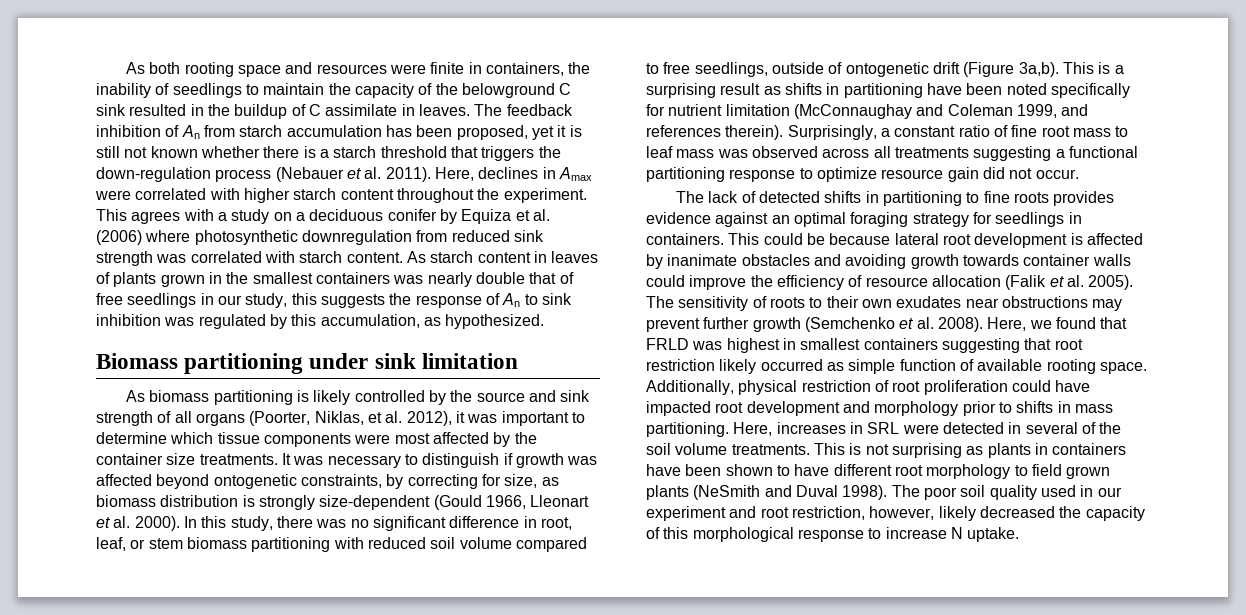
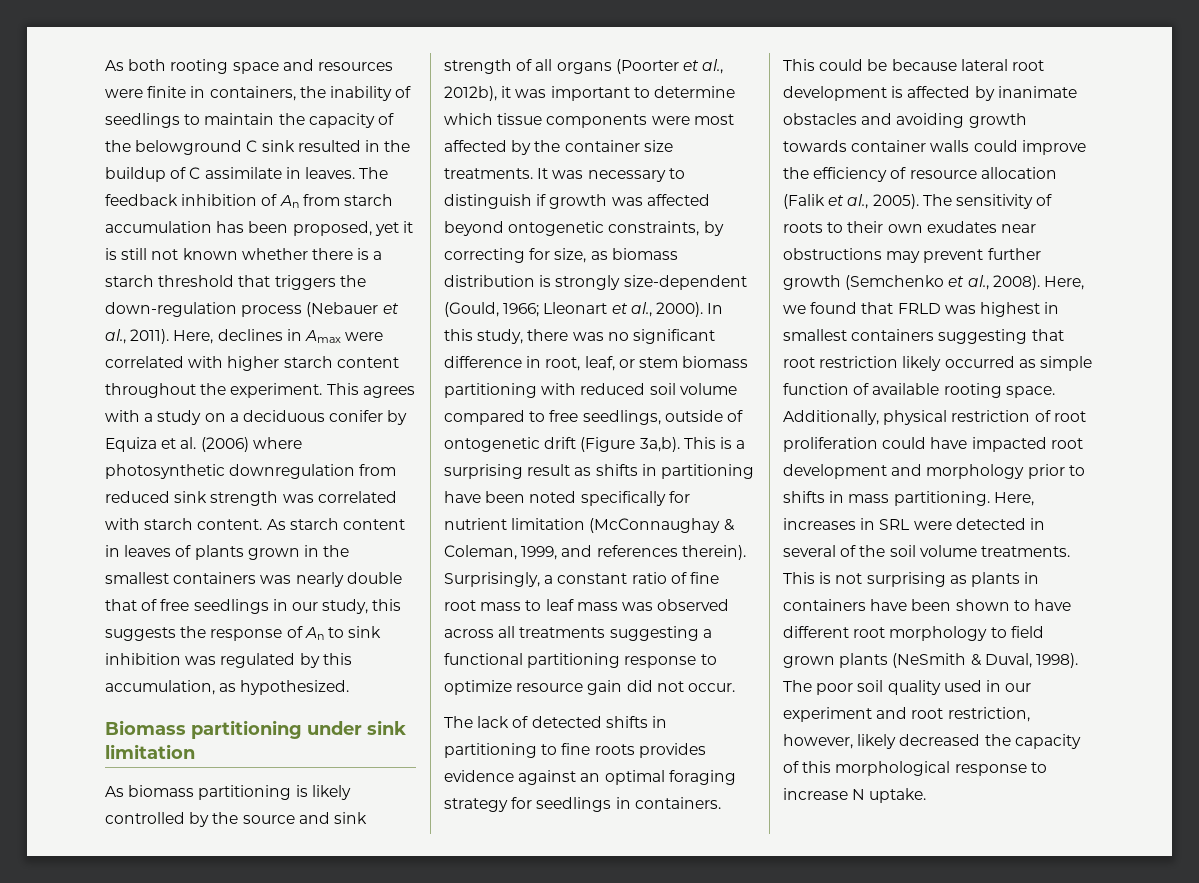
[364,167,382,179] al. -> [105,329,126,344] al.,
[249,411,452,426] (Poorter, Niklas, et al. 2012), -> [615,59,724,74] [444,86,497,101] (Poorter et al., 2012b),
[433,495,526,510] (Gould 1966, -> [444,302,540,317] (Gould, 1966;
[113,516,131,528] al. -> [630,302,652,317] al.,
[916,104,1013,116] and Coleman -> [723,519,735,531] [444,545,517,560] & Coleman,
[1066,275,1084,287] al. -> [847,194,869,209] al.,
[916,317,934,329] al. -> [967,275,989,290] al.,
[764,485,838,497] and Duval -> [970,653,1032,668] & Duval,

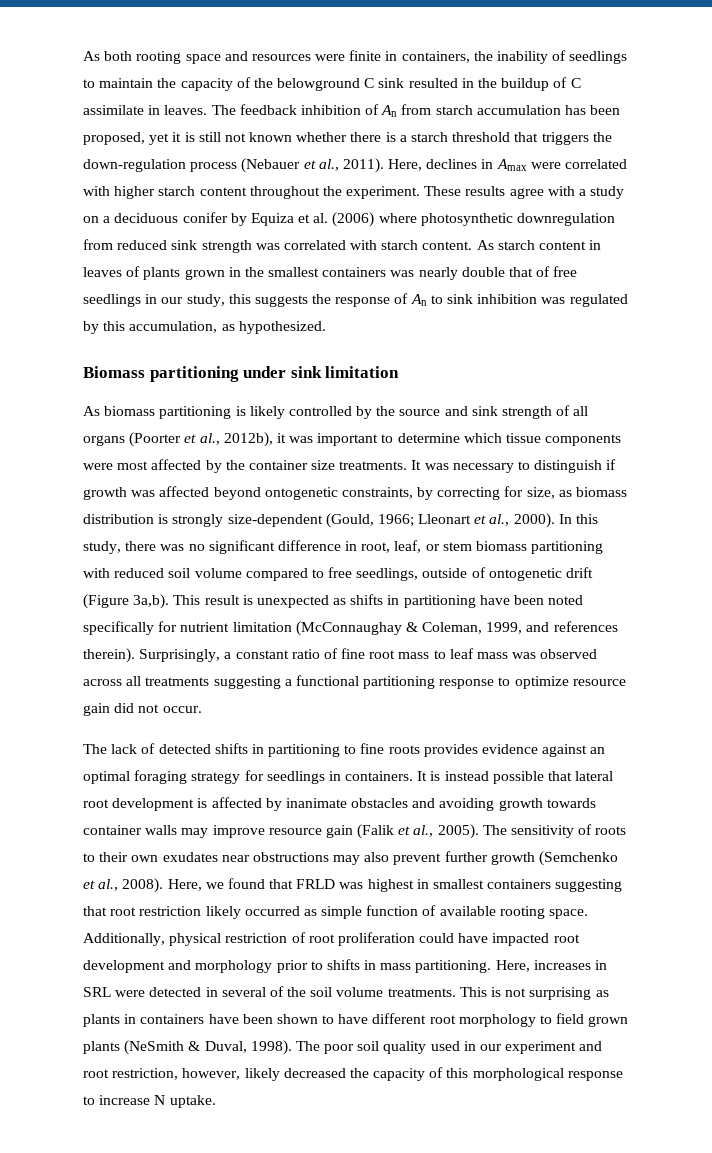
[326,383,415,398] This agrees -> [424,186,544,199] These results agree
[719,437,746,449] [444,464,571,479] is a surprising result -> [204,595,329,608] result is unexpected
[783,59,957,71] This could be because -> [417,771,573,784] It is instead possible that
[973,140,1086,155] [783,167,1057,182] could improve the efficiency of resource allocation -> [181,825,353,838] may improve resource gain
(921, 257) none -> [364,852,390,862] also

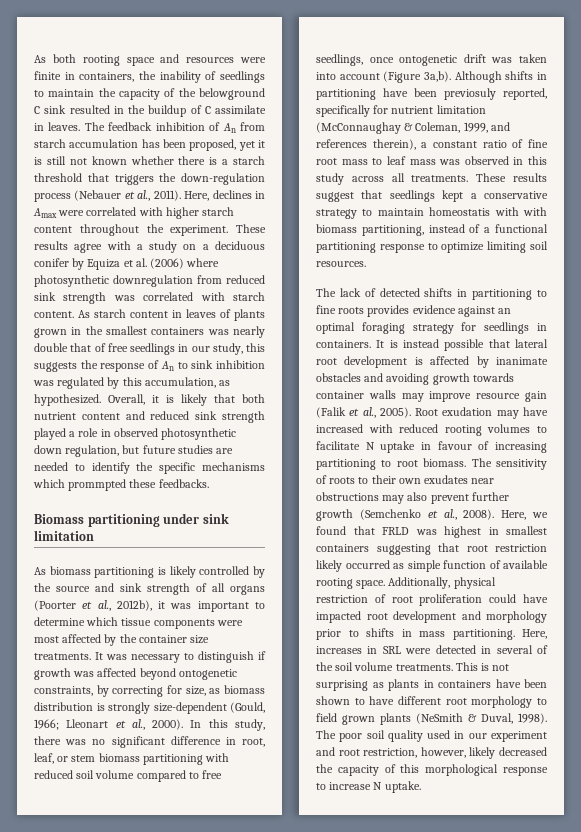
(326, 327) none -> [108,394,265,406] [34,411,265,423] [34,428,237,440] [34,445,234,457] [34,462,265,474] [33,479,209,491] Overall, it is likely that both nutrient content and reduced sink strength played a role in observed photosynthetic down regulation, but future studies are needed to identify the specific mechanisms which prommpted these feedbacks.
[422,567,594,581] [83,594,347,609] outside of ontogenetic drift (Figure 3a,b). This result is unexpected as -> [369,54,547,66] [316,71,502,83] once ontogenetic drift was taken into account (Figure 3a,b). Although
[548,595,584,605] noted -> [444,88,547,100] previosuly reported,
[83,648,221,663] therein). Surprisingly, -> [372,139,416,150] therein),
[83,676,281,689] across all treatments suggesting -> [513,156,547,165] [316,173,547,185] [316,190,548,202] [316,207,547,219] [316,224,481,236] in this study across all treatments. These results suggest that seedlings kept a conservative strategy to maintain homeostatis with with biomass partitioning, instead of
[572,679,626,686] [83,703,202,716] resource gain did not occur. -> [487,241,548,253] [316,261,366,267] limiting soil resources.
(479, 831) none -> [415,407,548,419] [316,424,547,436] [316,441,547,453] [316,458,467,470] Root exudation may have increased with reduced rooting volumes to facilitate N uptake in favour of increasing partitioning to root biomass.

